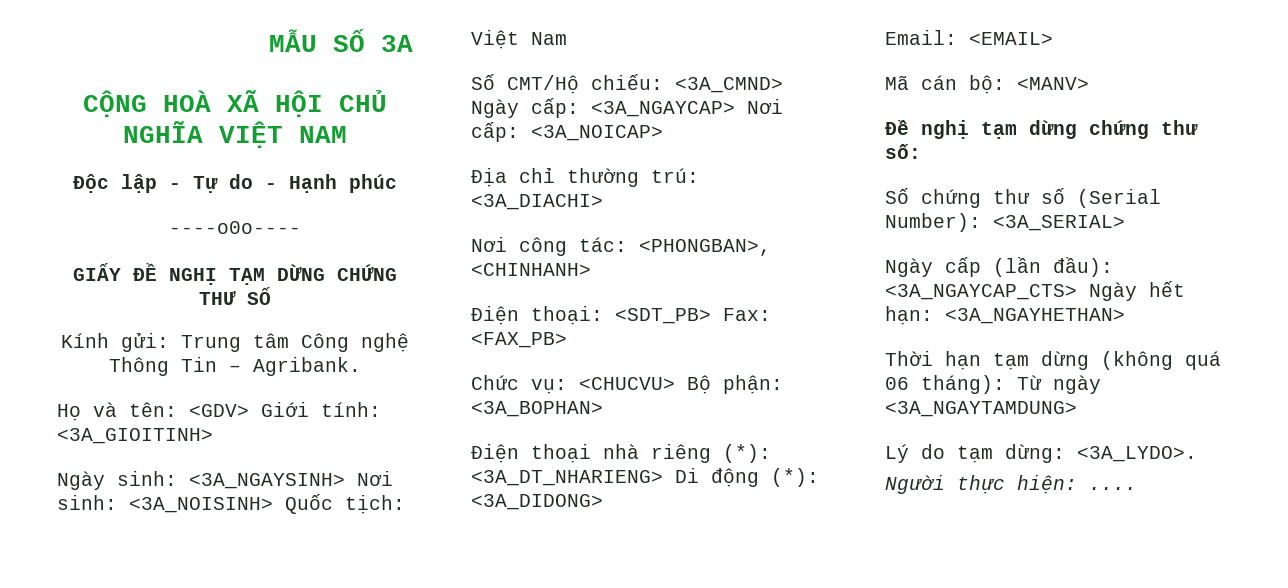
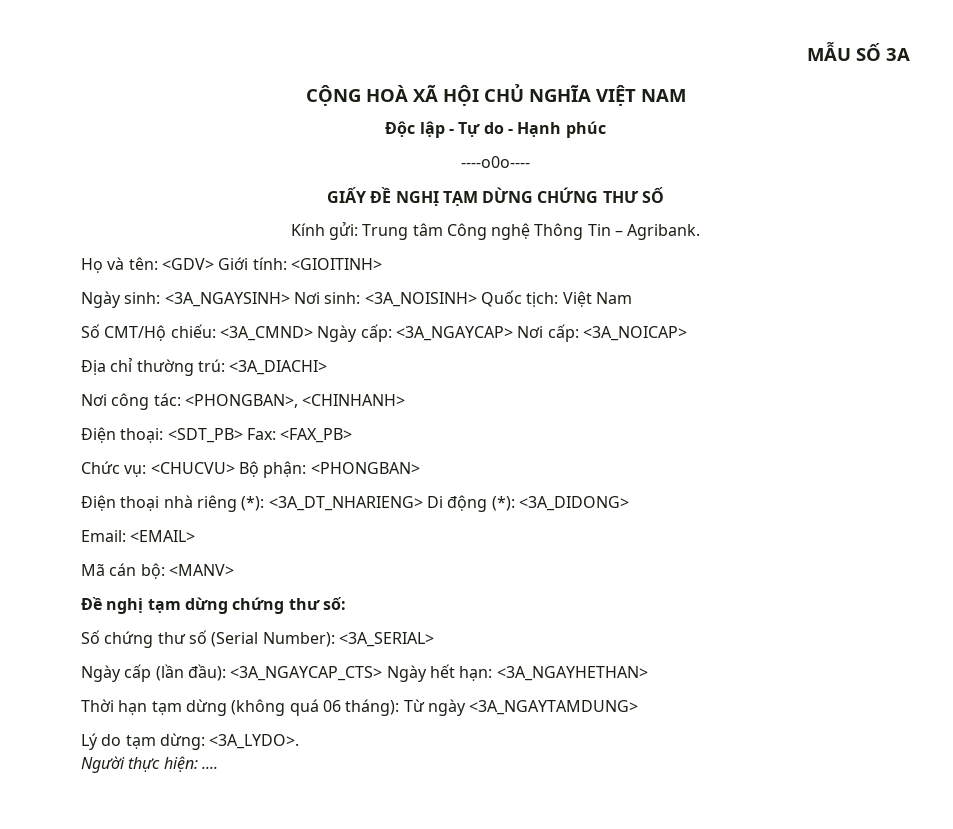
[57,428,213,444] <3A_GIOITINH> -> [290,258,382,270] <GIOITINH>
[471,401,603,417] <3A_BOPHAN> -> [310,462,420,474] <PHONGBAN>

